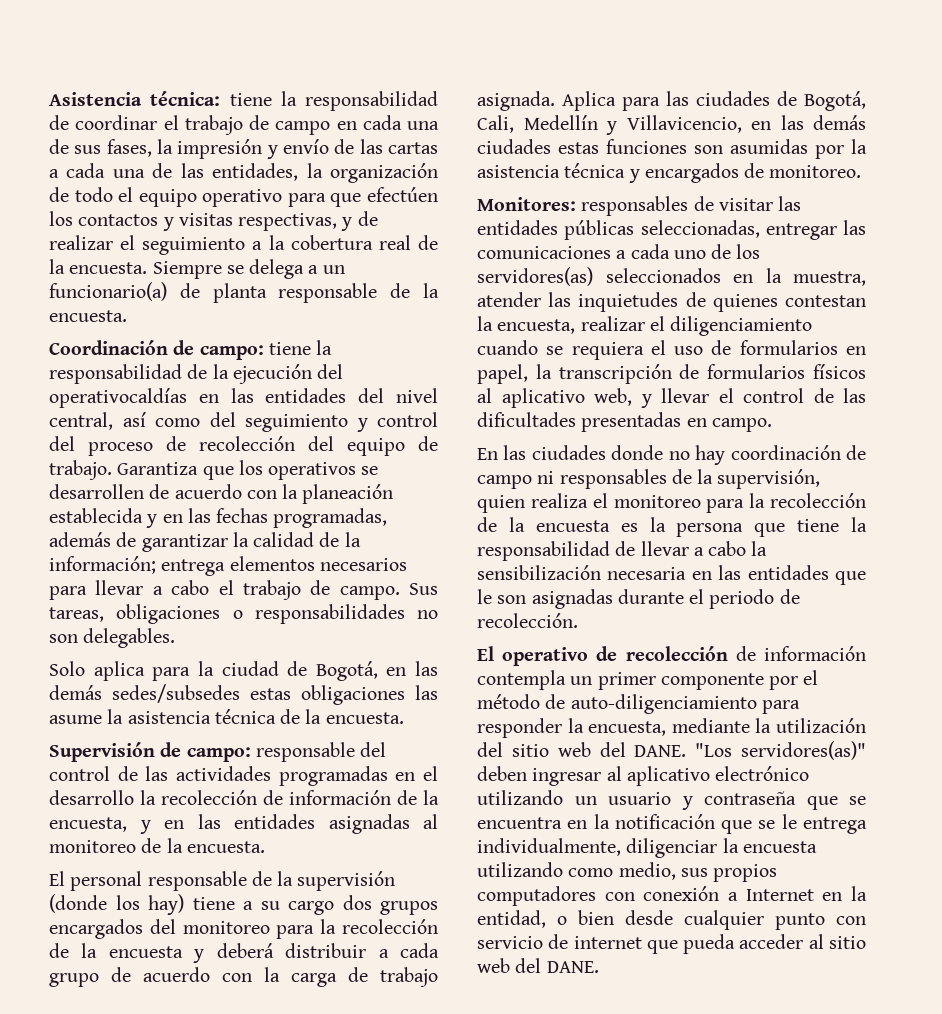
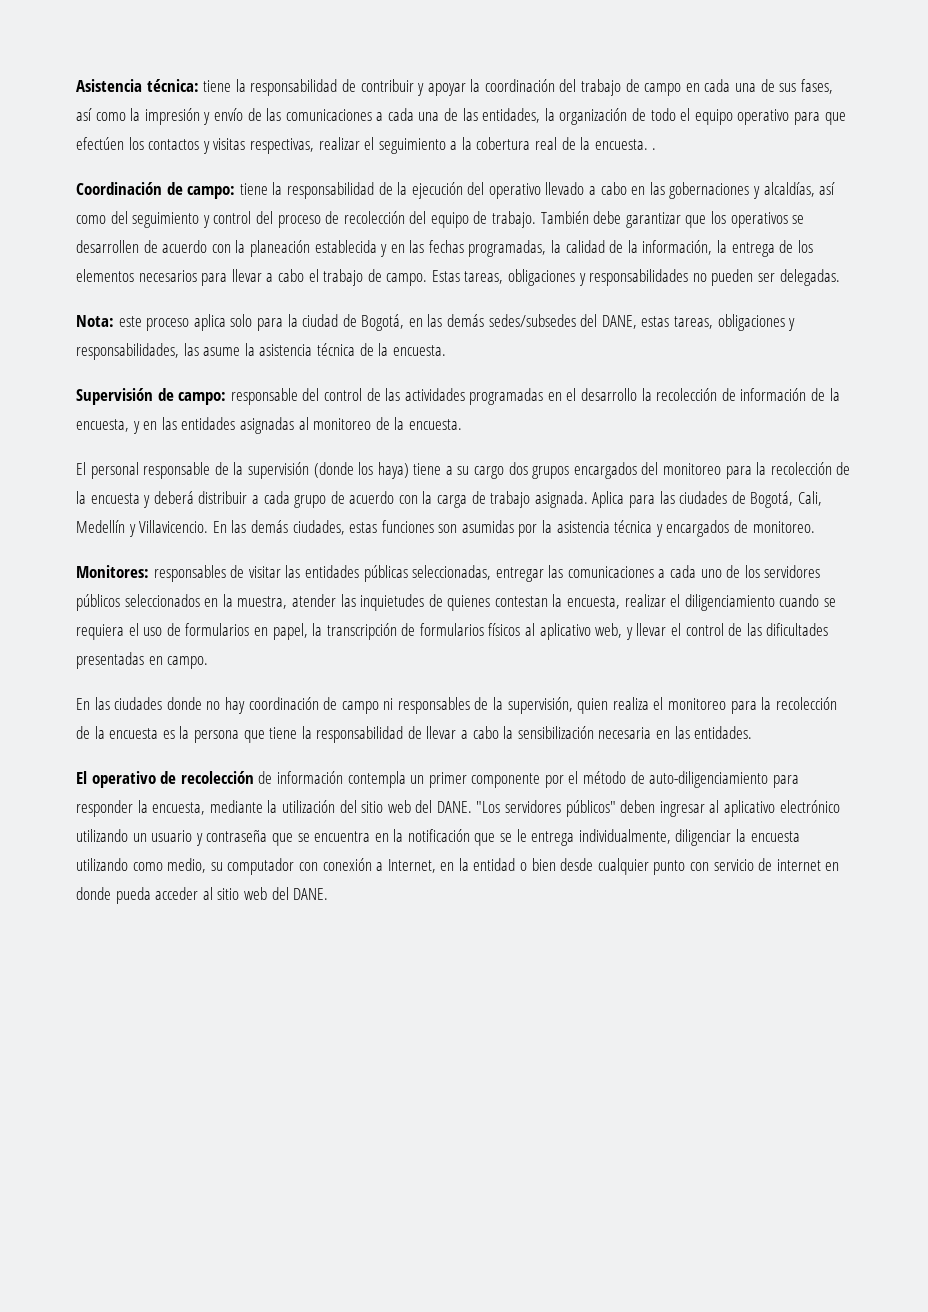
[75,115,179,130] coordinar el -> [360,79,577,96] contribuir y apoyar la coordinación del
(152, 148) none -> [76,108,126,121] así como
[387,142,438,154] cartas -> [285,109,372,121] comunicaciones
[341,211,378,231] y de -> (314, 146) none
[152,259,345,279] [49,282,440,303] [49,310,127,322] Siempre se delega a un funcionario(a) de planta responsable de la encuesta. -> [652,148,657,150] .
[49,388,439,408] [49,412,113,430] operativocaldías en las entidades del nivel central, -> [488,182,815,199] operativo llevado a cabo en las gobernaciones y alcaldías,
[117,462,199,475] Garantiza -> [540,211,681,228] También debe garantizar
[49,532,228,552] además de garantizar -> (547, 248) none
[49,556,226,576] información; entrega -> [642,240,813,257] información, la entrega de los
[409,583,438,595] [49,604,243,624] Sus tareas, obligaciones o -> [431,269,586,286] Estas tareas, obligaciones y
[49,628,176,648] [49,661,145,681] son delegables. // Solo aplica -> [711,269,840,286] [76,314,253,331] pueden ser delegadas. // Nota: este proceso aplica solo
[250,685,405,705] estas obligaciones -> [580,314,796,331] [76,343,179,360] del DANE, estas tareas, obligaciones y responsabilidades,
[148,894,184,915] hay) -> [377,462,409,479] haya)
[626,115,866,133] [477,139,551,154] Villavicencio, en las demás ciudades -> [139,520,345,535] Villavicencio. En las demás ciudades,
[477,267,593,286] servidores(as) -> [764,565,821,578] [76,594,120,611] servidores públicos
[747,565,866,585] [477,589,800,609] [477,613,578,628] entidades que le son asignadas durante el periodo de recolección. -> [694,726,753,739] entidades.
[741,741,866,760] servidores(as)" -> [505,800,616,817] servidores públicos"
[680,864,778,882] [477,886,596,906] sus propios computadores -> [210,858,295,875] su computador
[745,886,867,901] [477,910,546,928] Internet en la entidad, -> [387,858,516,873] Internet, en la entidad
[646,940,678,954] que -> [825,862,840,871] [76,887,111,900] en donde

